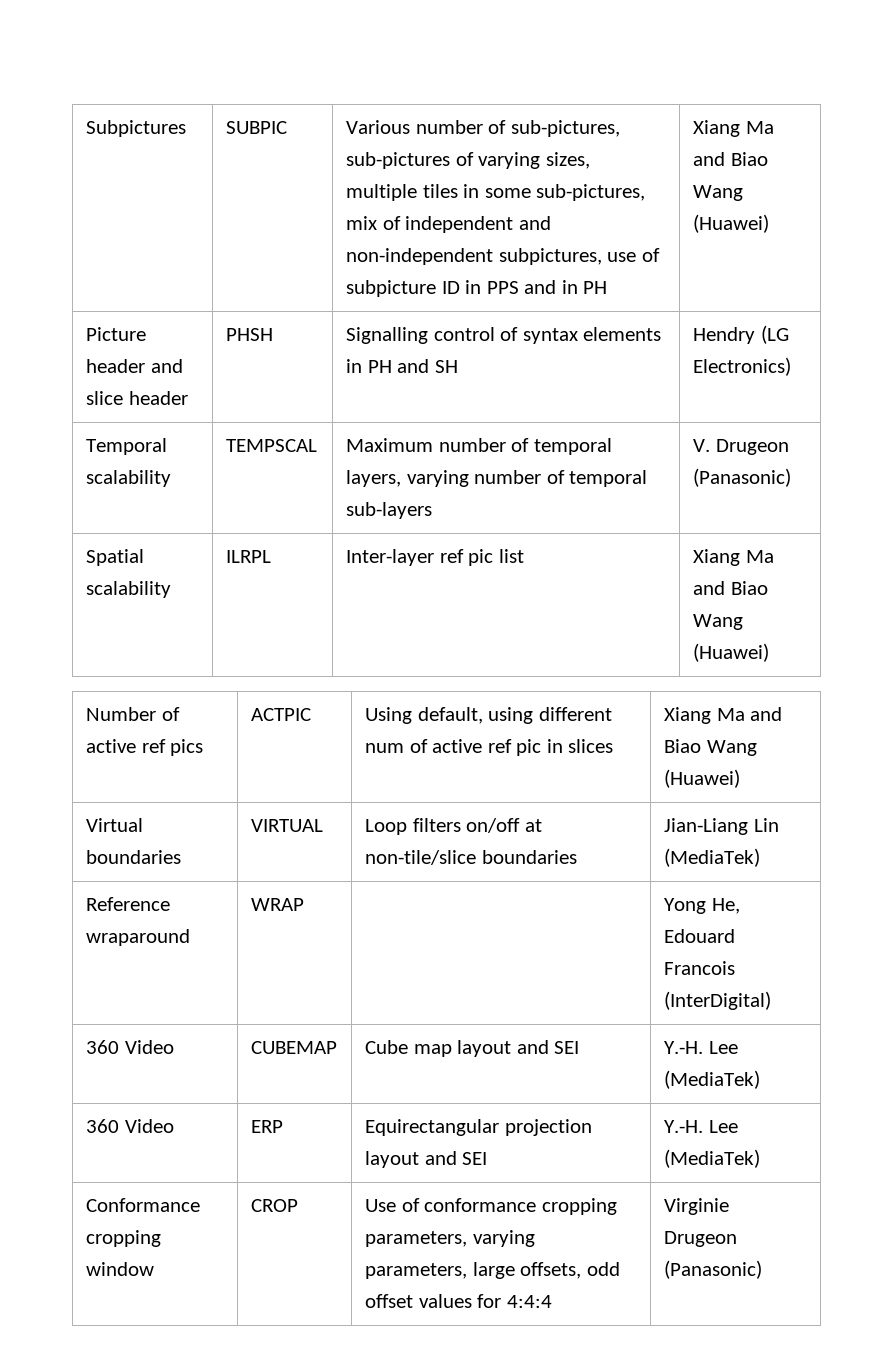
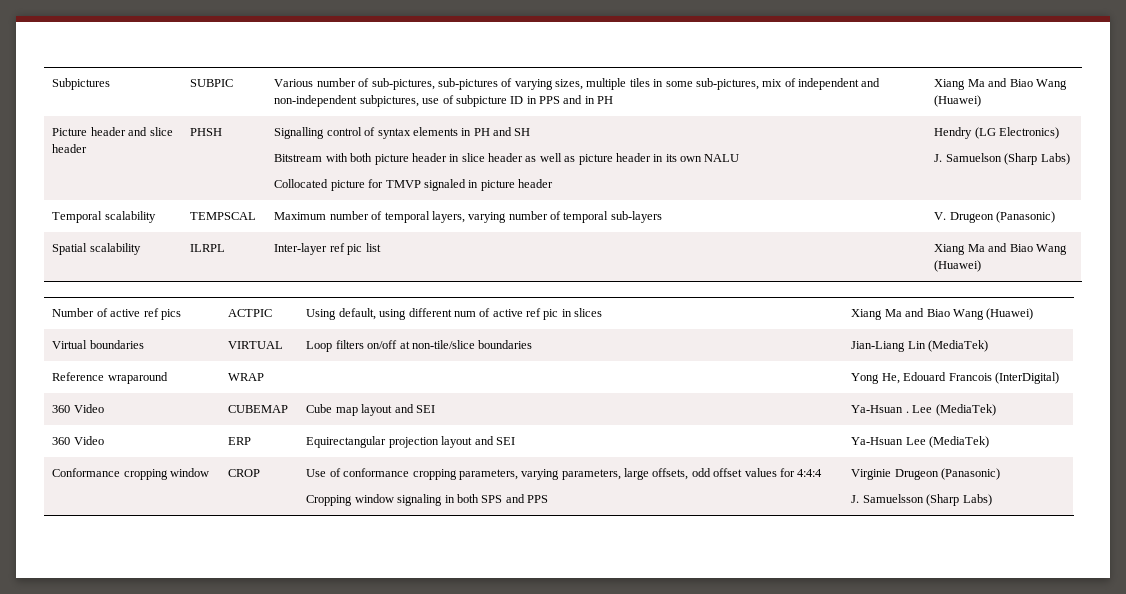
(458, 366) none -> [274,153,740,165] [274,179,554,191] // Bitstream with both picture header in slice header as well as picture header in its own NALU // Collocated picture for TMVP signaled in picture header
(791, 366) none -> [934,153,1070,165] // J. Samuelson (Sharp Labs)
[663,1041,703,1054] Y.-H. -> [851,405,909,413] Ya-Hsuan .
[663,1120,703,1133] Y.-H. -> [851,437,904,445] Ya-Hsuan
(552, 1301) none -> [306,494,549,506] // Cropping window signaling in both SPS and PPS
(762, 1269) none -> [851,494,992,506] // J. Samuelsson (Sharp Labs)

